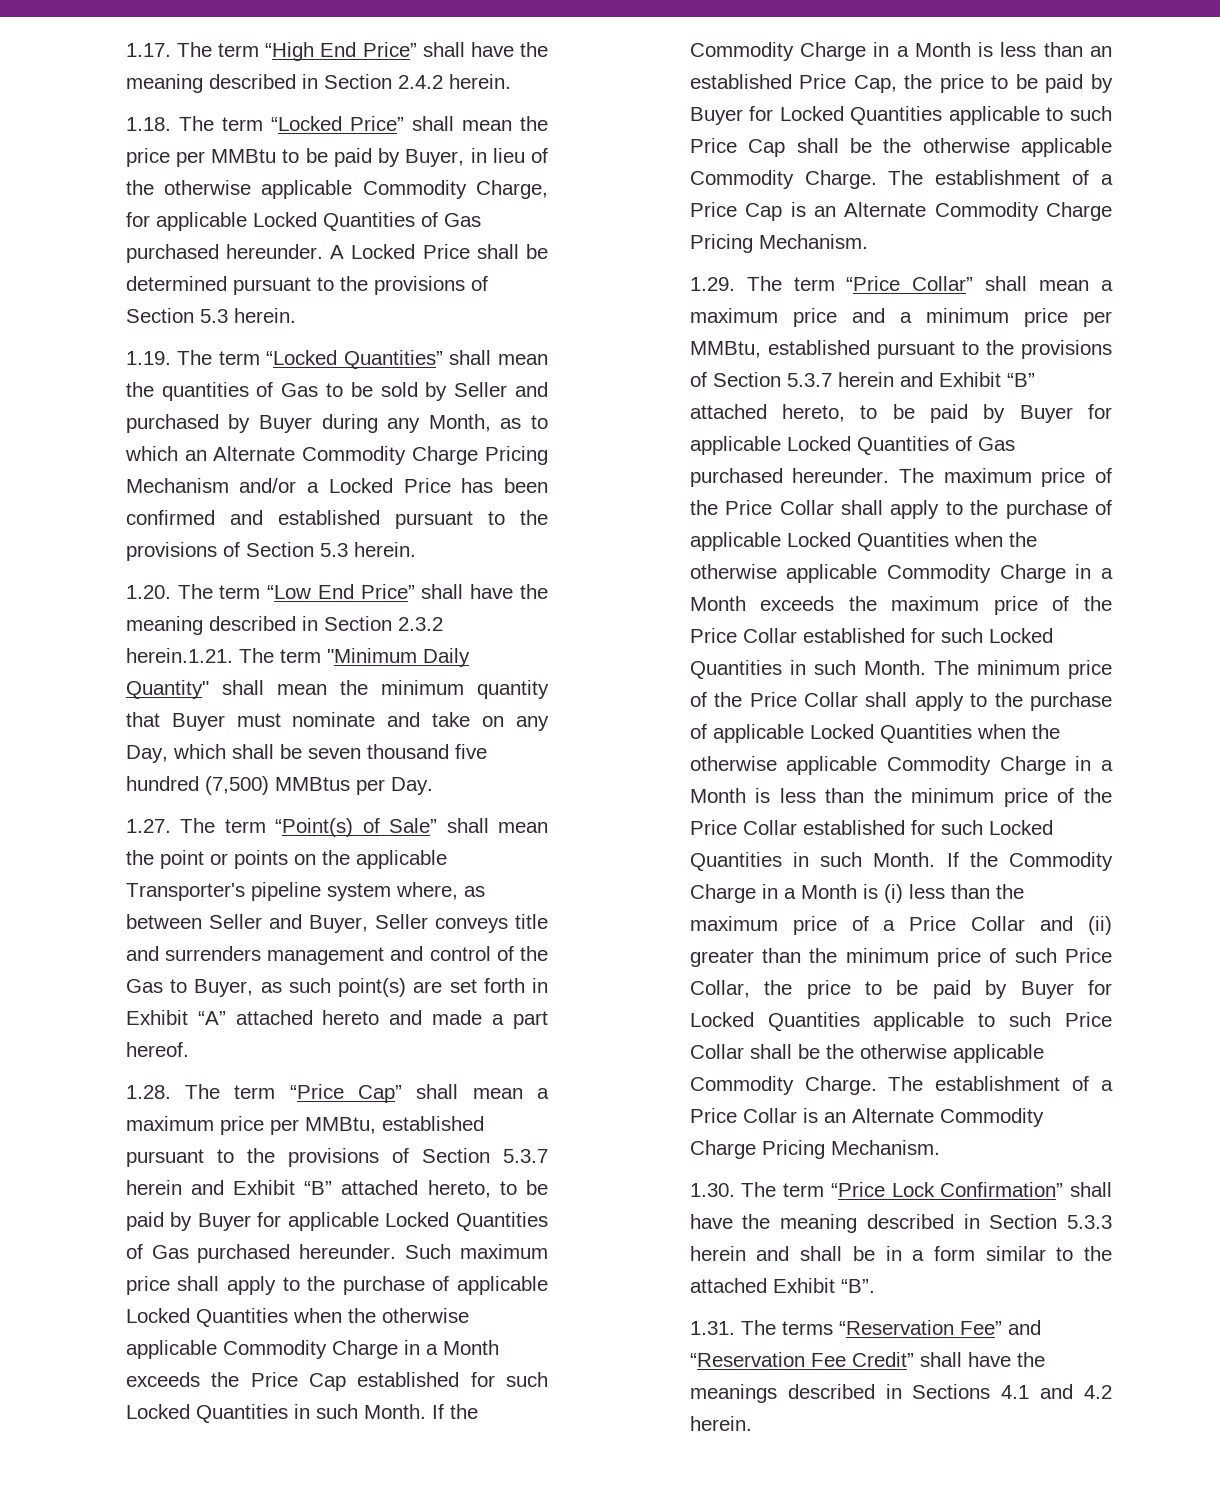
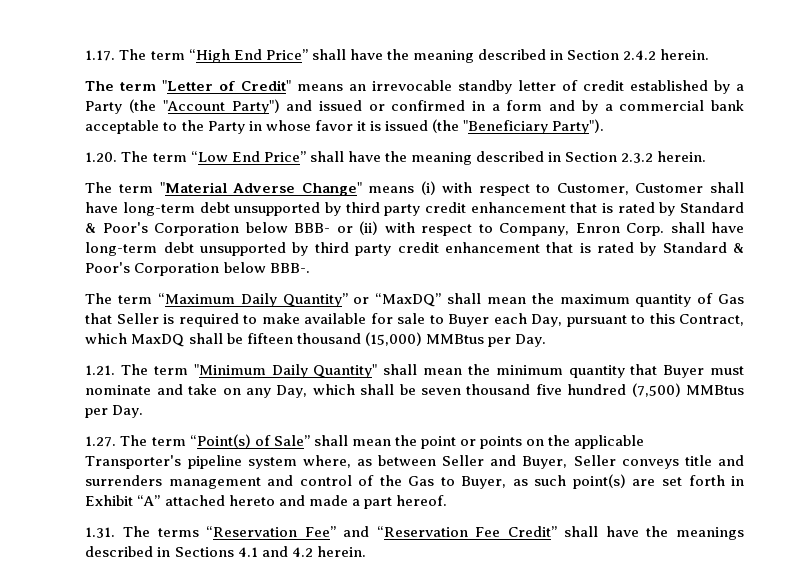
[125,116,548,131] [125,148,548,167] [125,180,548,199] [125,212,481,231] [125,244,548,263] [125,276,488,295] [125,308,296,323] [125,350,548,369] [125,382,548,401] [125,414,548,433] [124,446,548,465] [125,478,548,493] [125,510,548,529] [125,542,416,561] 1.18. The term “Locked Price” shall mean the price per MMBtu to be paid by Buyer, in lieu of the otherwise applicable Commodity Charge, for applicable Locked Quantities of Gas purchased hereunder. A Locked Price shall be determined pursuant to the provisions of Section 5.3 herein. // 1.19. The term “Locked Quantities” shall mean the quantities of Gas to be sold by Seller and purchased by Buyer during any Month, as to which an Alternate Commodity Charge Pricing Mechanism and/or a Locked Price has been confirmed and established pursuant to the provisions of Section 5.3 herein. -> [85,80,745,94] [85,99,744,114] [85,119,605,134] The term "Letter of Credit" means an irrevocable standby letter of credit established by a Party (the "Account Party") and issued or confirmed in a form and by a commercial bank acceptable to the Party in whose favor it is issued (the "Beneficiary Party").
[125,648,233,663] herein.1.21. -> [657,151,707,162] [85,181,744,196] [85,202,744,216] [85,221,745,236] [85,242,745,256] [85,262,310,276] [85,293,745,307] [85,313,744,327] [85,332,546,347] [85,365,116,375] herein. // The term "Material Adverse Change" means (i) with respect to Customer, Customer shall have long-term debt unsupported by third party credit enhancement that is rated by Standard & Poor's Corporation below BBB- or (ii) with respect to Company, Enron Corp. shall have long-term debt unsupported by third party credit enhancement that is rated by Standard & Poor's Corporation below BBB-. // The term “Maximum Daily Quantity” or “MaxDQ” shall mean the maximum quantity of Gas that Seller is required to make available for sale to Buyer each Day, pursuant to this Contract, which MaxDQ shall be fifteen thousand (15,000) MMBtus per Day. // 1.21.
[125,1084,549,1103] [125,1116,484,1135] [125,1148,548,1167] [125,1180,548,1198] [125,1212,548,1231] [125,1244,548,1263] [125,1276,548,1295] [125,1308,469,1327] [125,1340,499,1359] [125,1372,549,1391] [125,1404,478,1423] [689,42,1112,61] [689,74,1113,93] [689,106,1112,125] [689,138,1112,157] [689,170,1113,189] [689,202,1112,221] [689,234,868,253] [689,276,1113,291] [689,308,1112,327] [689,340,1112,359] [689,372,1035,387] [689,404,1112,423] [689,436,1015,455] [689,468,1112,487] [689,500,1112,519] [689,532,1037,551] [689,564,1113,583] [689,596,1112,615] [689,628,1053,643] [689,660,1112,679] [689,692,1112,711] [689,724,1060,743] [689,756,1113,775] [689,788,1112,807] [689,820,1053,835] [689,852,1113,871] [689,884,1024,903] [689,916,1112,935] [689,948,1112,967] [689,980,1112,999] [689,1012,1112,1031] [689,1044,1044,1063] [689,1076,1113,1095] [689,1108,1044,1127] [689,1140,940,1159] [689,1182,1112,1197] [689,1214,1112,1233] [689,1246,1112,1261] [689,1278,875,1293] // 1.28. The term “Price Cap” shall mean a maximum price per MMBtu, established pursuant to the provisions of Section 5.3.7 herein and Exhibit “B” attached hereto, to be paid by Buyer for applicable Locked Quantities of Gas purchased hereunder. Such maximum price shall apply to the purchase of applicable Locked Quantities when the otherwise applicable Commodity Charge in a Month exceeds the Price Cap established for such Locked Quantities in such Month. If the Commodity Charge in a Month is less than an established Price Cap, the price to be paid by Buyer for Locked Quantities applicable to such Price Cap shall be the otherwise applicable Commodity Charge. The establishment of a Price Cap is an Alternate Commodity Charge Pricing Mechanism. // 1.29. The term “Price Collar” shall mean a maximum price and a minimum price per MMBtu, established pursuant to the provisions of Section 5.3.7 herein and Exhibit “B” attached hereto, to be paid by Buyer for applicable Locked Quantities of Gas purchased hereunder. The maximum price of the Price Collar shall apply to the purchase of applicable Locked Quantities when the otherwise applicable Commodity Charge in a Month exceeds the maximum price of the Price Collar established for such Locked Quantities in such Month. The minimum price of the Price Collar shall apply to the purchase of applicable Locked Quantities when the otherwise applicable Commodity Charge in a Month is less than the minimum price of the Price Collar established for such Locked Quantities in such Month. If the Commodity Charge in a Month is (i) less than the maximum price of a Price Collar and (ii) greater than the minimum price of such Price Collar, the price to be paid by Buyer for Locked Quantities applicable to such Price Collar shall be the otherwise applicable Commodity Charge. The establishment of a Price Collar is an Alternate Commodity Charge Pricing Mechanism. // 1.30. The term “Price Lock Confirmation” shall have the meaning described in Section 5.3.3 herein and shall be in a form similar to the attached Exhibit “B”. -> (447, 500) none

